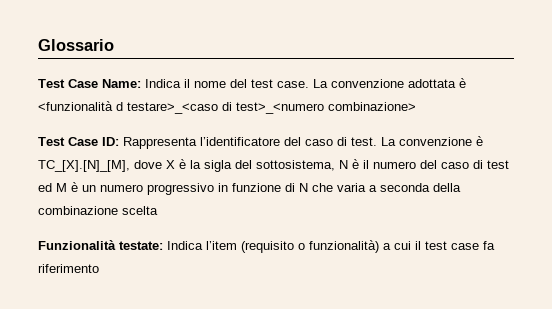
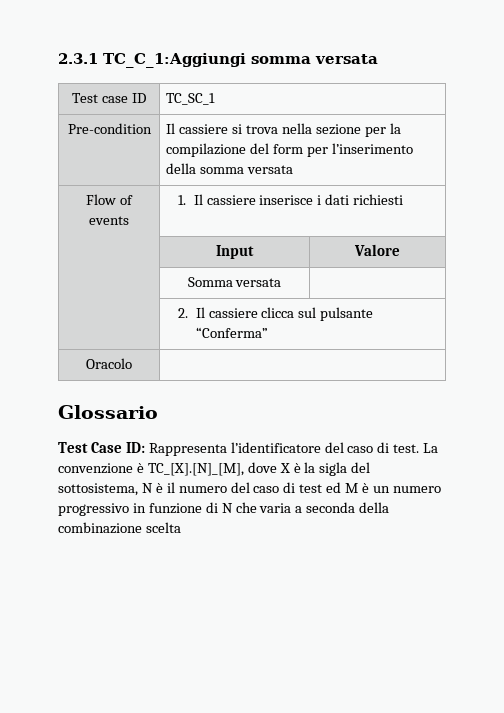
[38,39,114,51] [38,78,466,88] [38,101,416,114] Glossario // Test Case Name: Indica il nome del test case. La convenzione adottata è <funzionalità d testare>_<caso di test>_<numero combinazione> -> [58,53,378,68] [72,93,146,103] [166,93,216,105] [67,123,152,134] [166,123,401,137] [166,143,414,157] [166,163,294,174] [86,194,133,205] [89,216,129,225] [178,194,404,205] [216,245,254,259] [354,244,400,256] [187,277,282,287] [178,307,374,321] [195,327,268,338] [86,358,132,369] [58,405,158,419] 2.3.1 TC_C_1:Aggiungi somma versata // Test case ID | TC_SC_1 // Pre-condition | Il cassiere si trova nella sezione per la compilazione del form per l’inserimento della somma versata // Flow of events | 1. Il cassiere inserisce i dati richiesti // | Input | Valore // | Somma versata | // | 2. Il cassiere clicca sul pulsante “Conferma” // Oracolo | // Glossario
[38,240,495,253] [38,264,99,273] // Funzionalità testate: Indica l’item (requisito o funzionalità) a cui il test case fa riferimento -> (181, 527) none

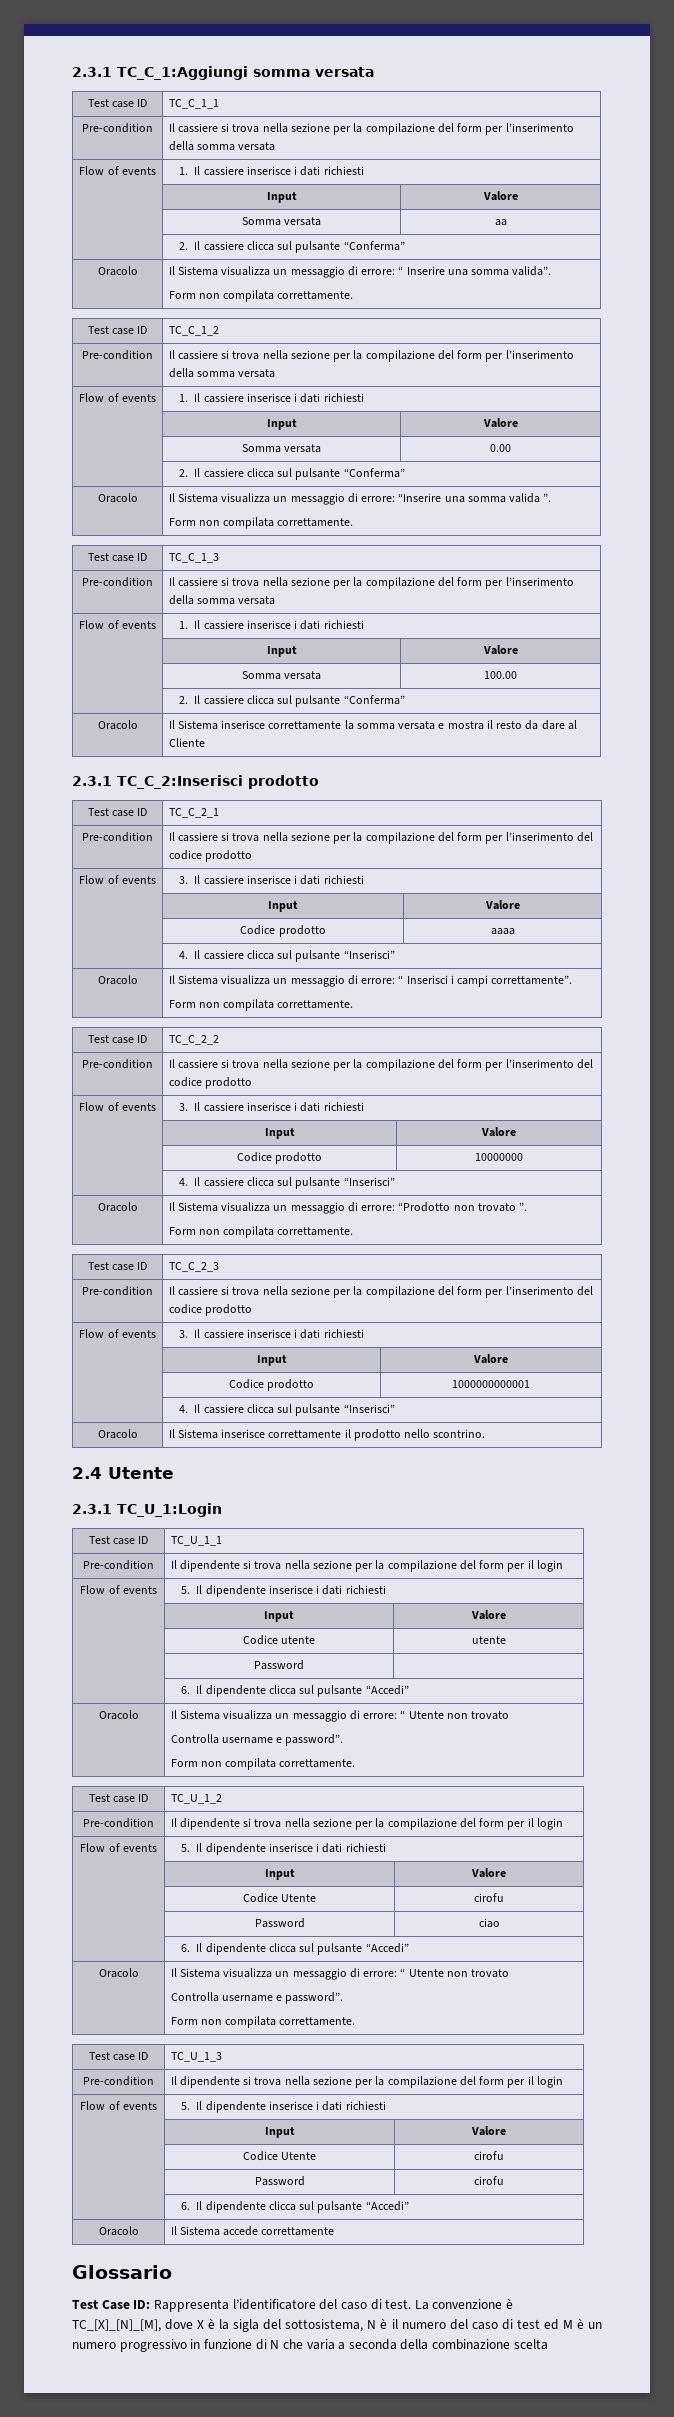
[166,93,216,105] TC_SC_1 -> [168,99,219,109] TC_C_1_1
[178,307,374,321] [195,327,268,338] [86,358,132,369] // | 2. Il cassiere clicca sul pulsante “Conferma” // Oracolo | -> [494,219,507,226] [179,241,405,253] [97,266,138,276] [168,266,552,278] [168,290,354,302] [87,326,148,335] [168,326,219,336] [82,350,153,360] [168,350,574,362] [168,368,276,378] [79,393,156,402] [179,393,364,403] [266,419,297,430] [482,418,518,428] [241,444,322,453] [490,444,511,452] [179,468,405,480] [97,493,138,503] [168,493,552,505] [168,517,354,529] [87,553,148,562] [168,553,219,563] [82,577,153,587] [168,577,574,589] [168,595,276,605] [79,620,156,629] [179,620,364,630] [266,646,297,657] [482,645,518,655] [241,671,322,680] [484,671,517,679] [179,695,405,707] [97,720,138,730] [168,720,577,730] [168,738,205,747] [72,775,319,789] [87,808,148,817] [168,808,219,818] [82,832,153,842] [168,832,593,844] [168,850,252,862] [79,875,156,884] [179,875,364,885] [268,901,298,912] [484,900,520,910] [240,925,326,937] [490,928,515,935] [179,950,395,962] [97,975,138,985] [168,975,573,987] [168,999,354,1011] [87,1035,148,1044] [168,1035,219,1045] [82,1059,153,1069] [168,1059,593,1071] [168,1077,252,1089] [79,1102,156,1111] [179,1102,364,1112] [264,1128,295,1139] [481,1127,516,1137] [236,1152,323,1164] [475,1153,523,1161] [179,1177,395,1189] [97,1202,138,1212] [168,1202,528,1214] [168,1226,354,1238] [87,1262,148,1271] [168,1262,219,1272] [82,1286,153,1296] [168,1286,593,1298] [168,1304,252,1316] [79,1329,156,1338] [179,1329,364,1339] [256,1355,287,1366] [473,1354,508,1364] [228,1379,315,1391] [452,1380,530,1388] [179,1404,395,1416] [97,1429,138,1439] [168,1429,486,1441] [72,1467,174,1479] [72,1503,222,1517] [88,1536,149,1545] [170,1536,222,1546] [83,1560,154,1570] [170,1560,563,1572] [80,1585,157,1594] [181,1585,386,1597] [264,1611,294,1622] [470,1610,506,1620] [242,1635,316,1645] [471,1636,506,1644] [254,1660,304,1670] [181,1685,409,1697] [98,1710,139,1720] [170,1710,510,1722] [170,1734,344,1746] [170,1758,356,1770] [88,1794,149,1803] [170,1794,222,1804] [83,1818,154,1828] [170,1818,563,1830] [80,1843,157,1852] [181,1843,386,1855] [264,1869,295,1880] [471,1868,506,1878] [242,1893,317,1903] [474,1893,504,1902] [254,1918,305,1928] [478,1918,500,1928] [181,1943,409,1955] [98,1968,139,1978] [170,1968,510,1980] [170,1992,344,2004] [170,2016,356,2028] [88,2052,149,2061] [170,2052,222,2062] [83,2076,154,2086] [170,2076,563,2088] [80,2101,157,2110] [181,2101,386,2113] [264,2127,295,2138] [471,2126,506,2136] [242,2151,317,2161] [474,2151,504,2160] [254,2176,305,2186] [474,2176,504,2185] [181,2201,409,2213] [98,2226,139,2236] [170,2226,335,2236] aa // | 2. Il cassiere clicca sul pulsante “Conferma” // Oracolo | Il Sistema visualizza un messaggio di errore: “ Inserire una somma valida”. // Form non compilata correttamente. // Test case ID | TC_C_1_2 // Pre-condition | Il cassiere si trova nella sezione per la compilazione del form per l’inserimento della somma versata // Flow of events | 1. Il cassiere inserisce i dati richiesti // | Input | Valore // | Somma versata | 0.00 // | 2. Il cassiere clicca sul pulsante “Conferma” // Oracolo | Il Sistema visualizza un messaggio di errore: “Inserire una somma valida ”. // Form non compilata correttamente. // Test case ID | TC_C_1_3 // Pre-condition | Il cassiere si trova nella sezione per la compilazione del form per l’inserimento della somma versata // Flow of events | 1. Il cassiere inserisce i dati richiesti // | Input | Valore // | Somma versata | 100.00 // | 2. Il cassiere clicca sul pulsante “Conferma” // Oracolo | Il Sistema inserisce correttamente la somma versata e mostra il resto da dare al Cliente // 2.3.1 TC_C_2:Inserisci prodotto // Test case ID | TC_C_2_1 // Pre-condition | Il cassiere si trova nella sezione per la compilazione del form per l’inserimento del codice prodotto // Flow of events | 3. Il cassiere inserisce i dati richiesti // | Input | Valore // | Codice prodotto | aaaa // | 4. Il cassiere clicca sul pulsante “Inserisci” // Oracolo | Il Sistema visualizza un messaggio di errore: “ Inserisci i campi correttamente”. // Form non compilata correttamente. // Test case ID | TC_C_2_2 // Pre-condition | Il cassiere si trova nella sezione per la compilazione del form per l’inserimento del codice prodotto // Flow of events | 3. Il cassiere inserisce i dati richiesti // | Input | Valore // | Codice prodotto | 10000000 // | 4. Il cassiere clicca sul pulsante “Inserisci” // Oracolo | Il Sistema visualizza un messaggio di errore: “Prodotto non trovato ”. // Form non compilata correttamente. // Test case ID | TC_C_2_3 // Pre-condition | Il cassiere si trova nella sezione per la compilazione del form per l’inserimento del codice prodotto // Flow of events | 3. Il cassiere inserisce i dati richiesti // | Input | Valore // | Codice prodotto | 1000000000001 // | 4. Il cassiere clicca sul pulsante “Inserisci” // Oracolo | Il Sistema inserisce correttamente il prodotto nello scontrino. // 2.4 Utente // 2.3.1 TC_U_1:Login // Test case ID | TC_U_1_1 // Pre-condition | Il dipendente si trova nella sezione per la compilazione del form per il login // Flow of events | 5. Il dipendente inserisce i dati richiesti // | Input | Valore // | Codice utente | utente // | Password | // | 6. Il dipendente clicca sul pulsante “Accedi” // Oracolo | Il Sistema visualizza un messaggio di errore: “ Utente non trovato // Controlla username e password”. // Form non compilata correttamente. // Test case ID | TC_U_1_2 // Pre-condition | Il dipendente si trova nella sezione per la compilazione del form per il login // Flow of events | 5. Il dipendente inserisce i dati richiesti // | Input | Valore // | Codice Utente | cirofu // | Password | ciao // | 6. Il dipendente clicca sul pulsante “Accedi” // Oracolo | Il Sistema visualizza un messaggio di errore: “ Utente non trovato // Controlla username e password”. // Form non compilata correttamente. // Test case ID | TC_U_1_3 // Pre-condition | Il dipendente si trova nella sezione per la compilazione del form per il login // Flow of events | 5. Il dipendente inserisce i dati richiesti // | Input | Valore // | Codice Utente | cirofu // | Password | cirofu // | 6. Il dipendente clicca sul pulsante “Accedi” // Oracolo | Il Sistema accede correttamente
[147,463,244,476] TC_[X].[N]_[M], -> [72,2319,161,2332] TC_[X]_[N]_[M],

